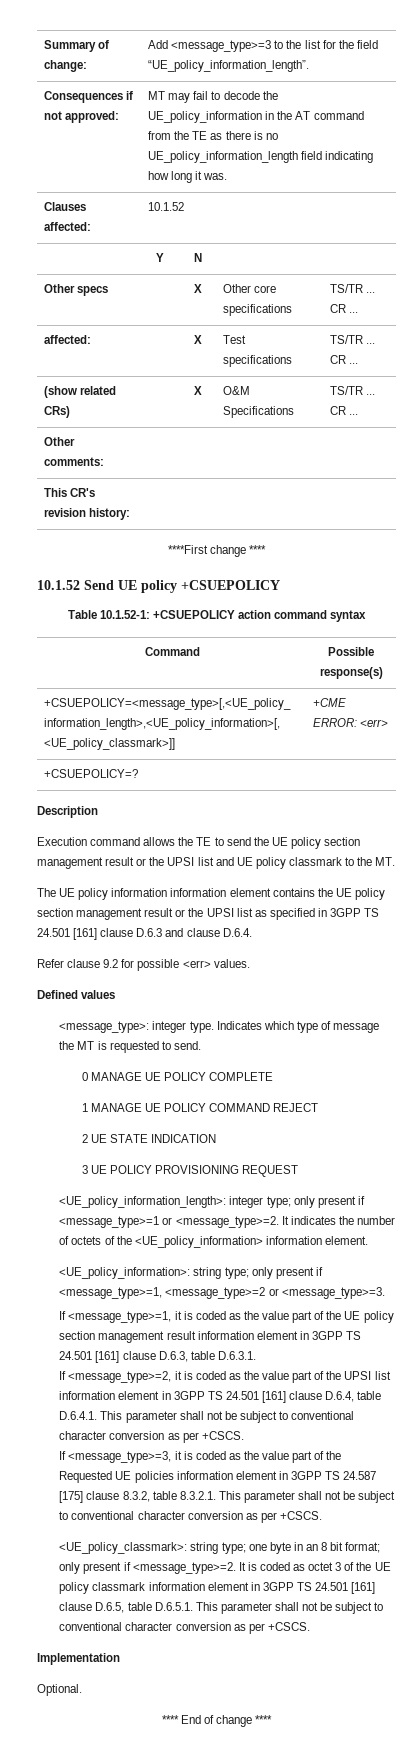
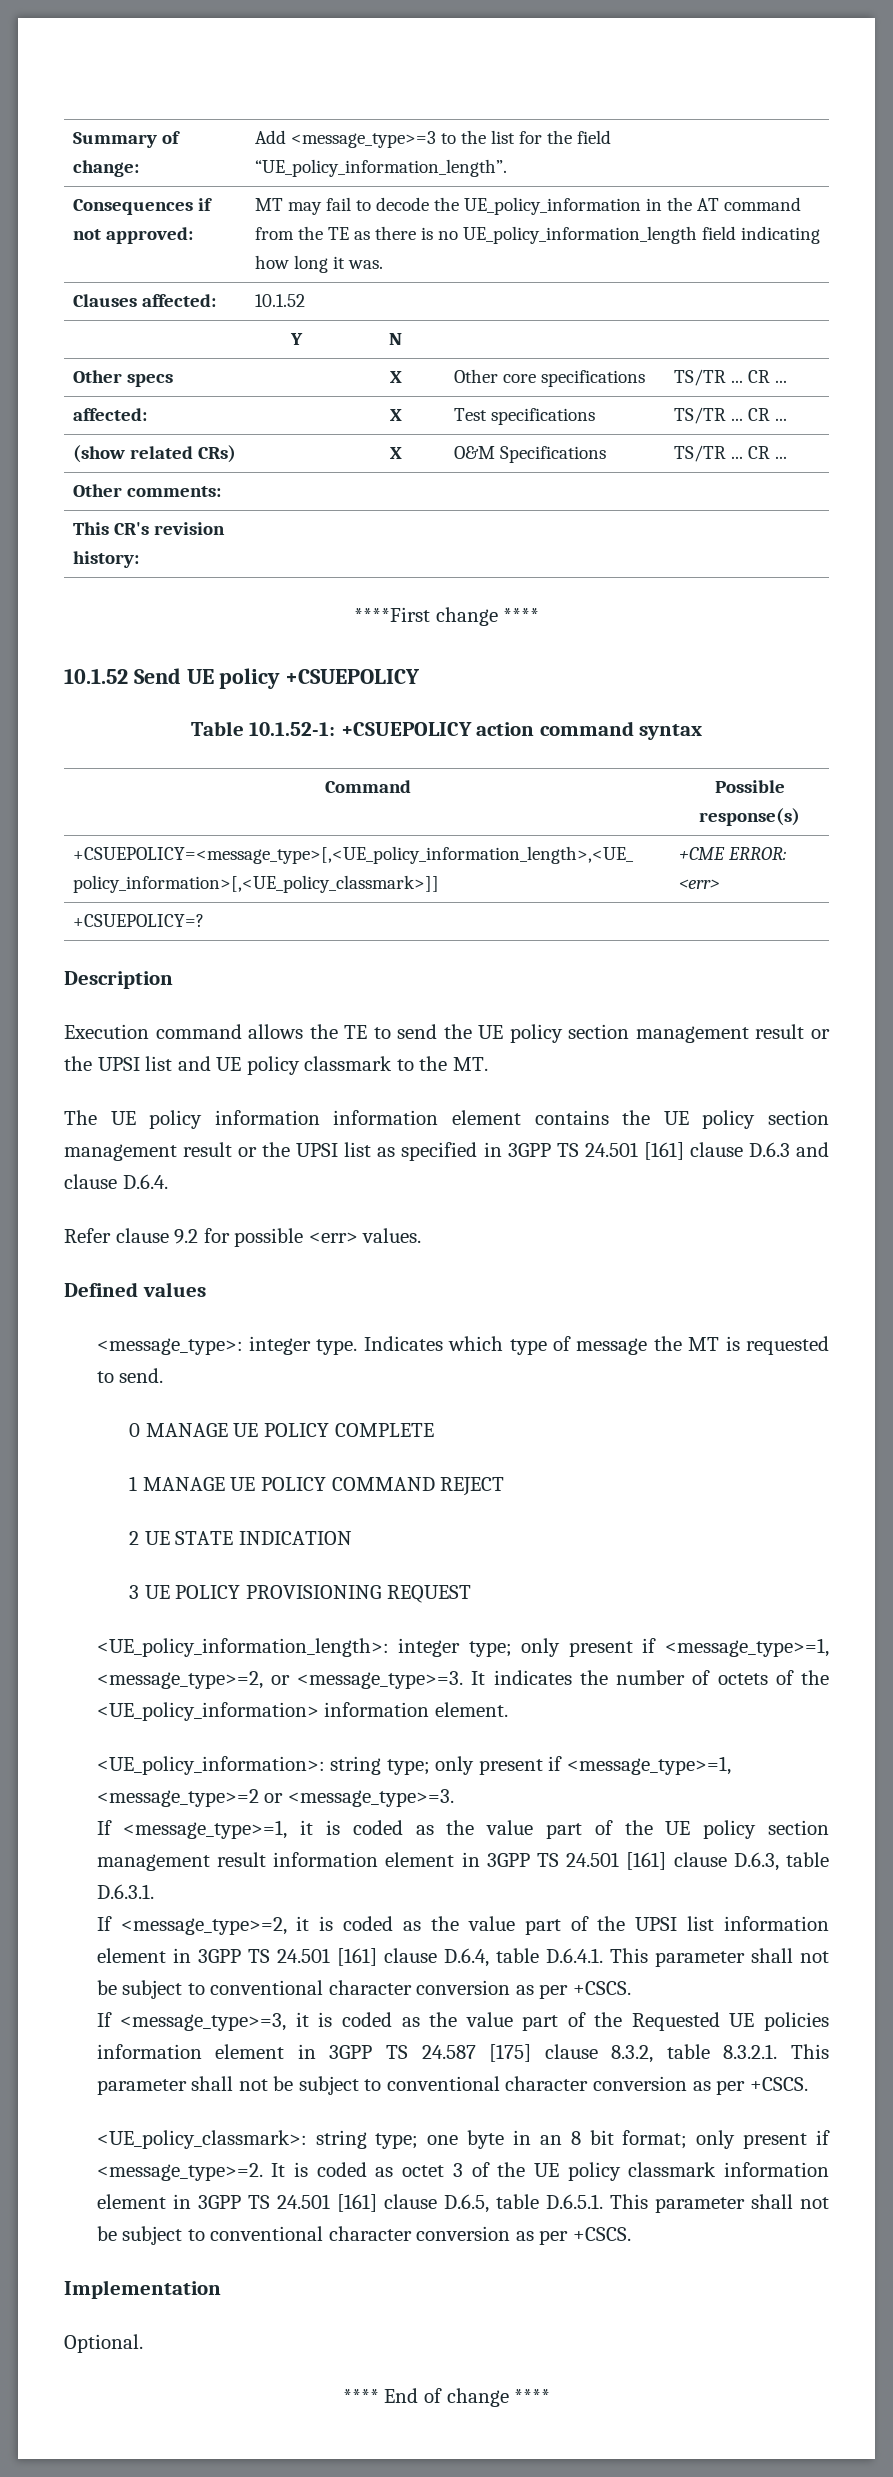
[59,1216,279,1228] <message_type>=1 or <message_type>=2. -> [664,1638,829,1657] [96,1671,464,1689] <message_type>=1, <message_type>=2, or <message_type>=3.

